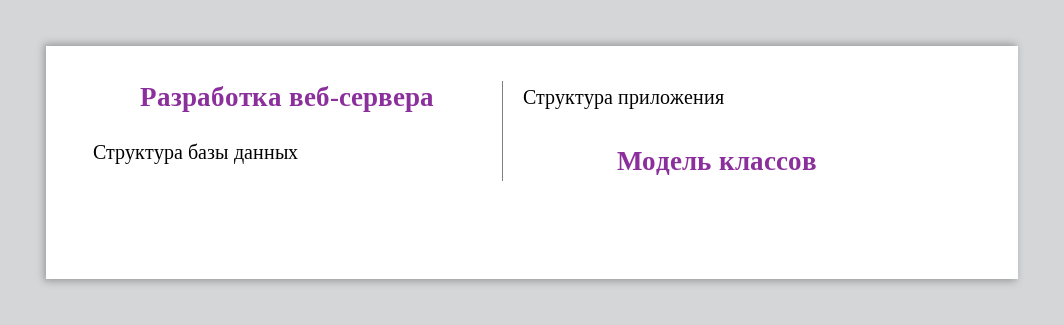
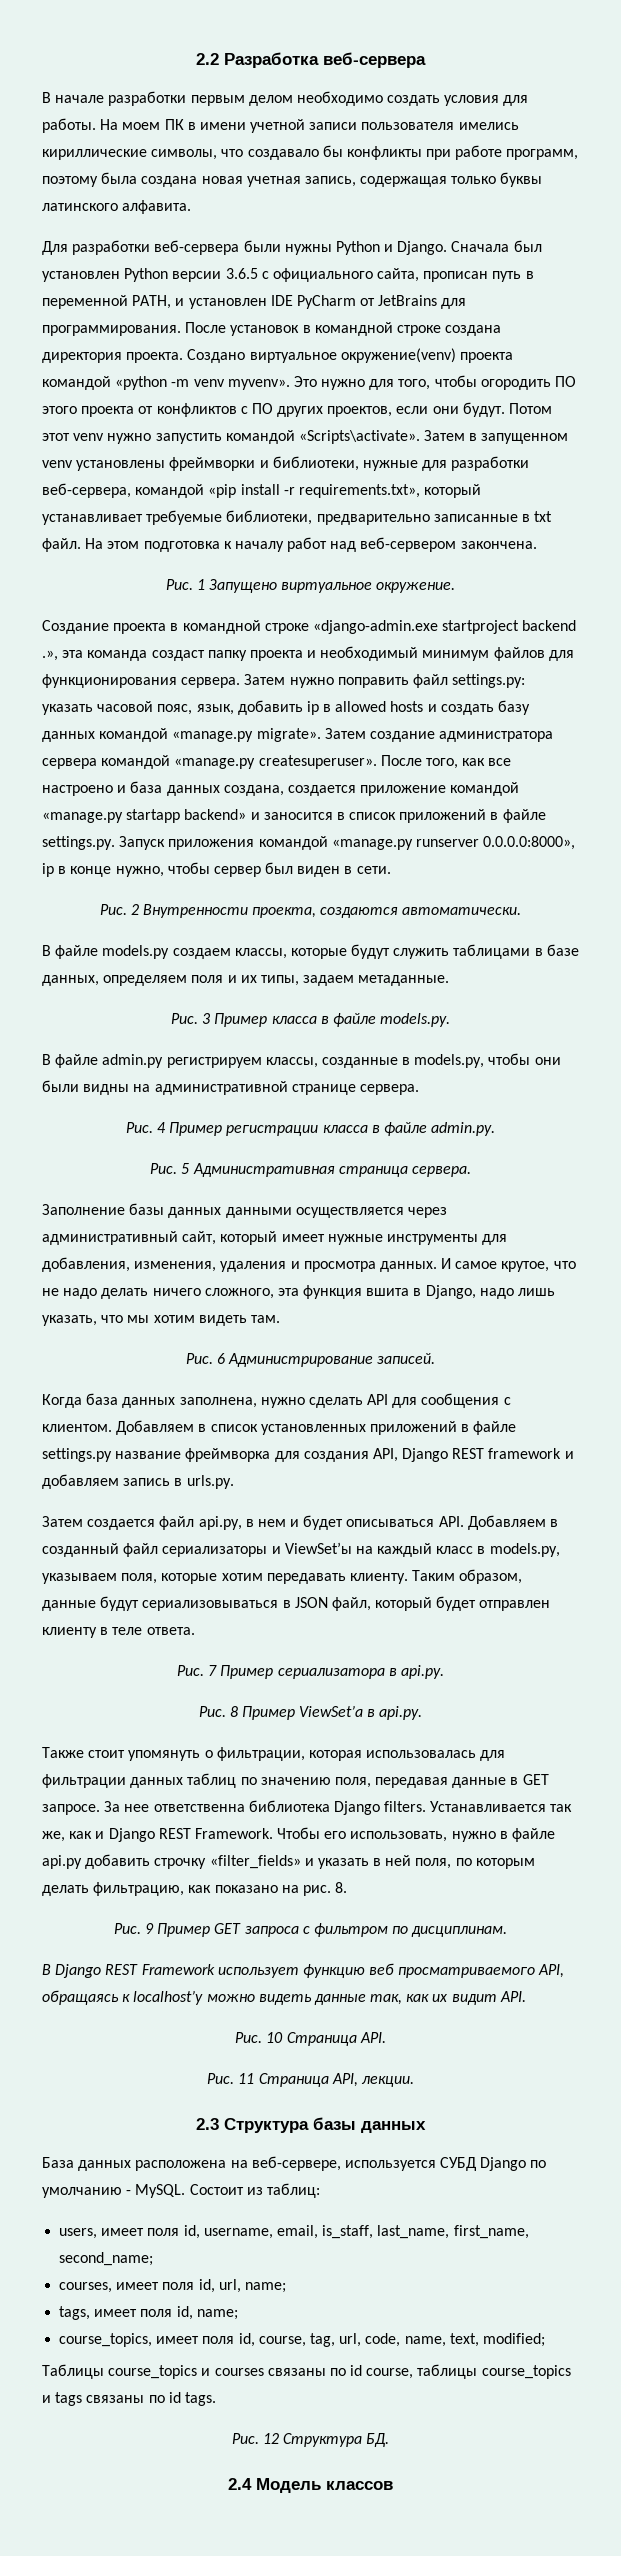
(139, 99) none -> [196,53,219,65] 2.2
[93,143,298,164] [523,90,725,109] Структура базы данных // Структура приложения // -> [42,91,529,106] [42,118,519,133] [42,145,579,160] [42,172,543,187] [42,200,192,214] [42,240,542,255] [42,268,534,282] [42,295,467,309] [42,322,502,336] [42,348,513,363] [42,375,577,390] [42,402,553,417] [42,430,569,444] [42,456,530,471] [42,483,482,498] [42,510,553,525] [42,537,537,552] [165,579,456,593] [42,620,577,634] [42,646,574,661] [42,674,526,688] [42,700,531,715] [42,728,554,742] [42,755,512,769] [42,781,520,796] [42,809,546,823] [42,836,576,850] [42,862,391,877] [99,904,522,918] [42,944,579,959] [42,975,450,986] [170,1013,451,1027] [42,1053,561,1068] [42,1080,419,1095] [125,1122,496,1136] [150,1163,471,1177] [42,1203,447,1218] [42,1231,508,1245] [42,1257,576,1272] [42,1285,556,1299] [42,1315,280,1326] [185,1353,436,1367] [42,1393,511,1408] [42,1420,517,1435] [42,1448,574,1462] [42,1474,234,1489] [42,1515,559,1530] [42,1542,560,1557] [42,1569,523,1584] [42,1596,551,1611] [42,1627,195,1638] [177,1665,444,1679] [198,1705,423,1720] [42,1747,506,1761] [42,1773,549,1788] [42,1800,573,1815] [42,1827,556,1842] [42,1854,535,1869] [42,1882,348,1896] [113,1923,508,1937] [42,1963,565,1978] [42,1990,526,2005] [235,2032,386,2046] [207,2073,414,2087] [196,2117,426,2133] [42,2156,547,2171] [42,2183,320,2198] [59,2225,529,2239] [59,2252,154,2266] [59,2279,286,2293] [59,2306,238,2320] [59,2333,545,2347] [42,2364,571,2379] [42,2392,216,2406] [231,2433,390,2447] [228,2478,252,2490] В начале разработки первым делом необходимо создать условия для работы. На моем ПК в имени учетной записи пользователя имелись кириллические символы, что создавало бы конфликты при работе программ, поэтому была создана новая учетная запись, содержащая только буквы латинского алфавита. // Для разработки веб-сервера были нужны Python и Django. Сначала был установлен Python версии 3.6.5 с официального сайта, прописан путь в переменной PATH, и установлен IDE PyCharm от JetBrains для программирования. После установок в командной строке создана директория проекта. Создано виртуальное окружение(venv) проекта командой «python -m venv myvenv». Это нужно для того, чтобы огородить ПО этого проекта от конфликтов с ПО других проектов, если они будут. Потом этот venv нужно запустить командой «Scripts\activate». Затем в запущенном venv установлены фреймворки и библиотеки, нужные для разработки веб-сервера, командой «pip install -r requirements.txt», который устанавливает требуемые библиотеки, предварительно записанные в txt файл. На этом подготовка к началу работ над веб-сервером закончена. // Рис. 1 Запущено виртуальное окружение. // Создание проекта в командной строке «django-admin.exe startproject backend .», эта команда создаст папку проекта и необходимый минимум файлов для функционирования сервера. Затем нужно поправить файл settings.py: указать часовой пояс, язык, добавить ip в allowed hosts и создать базу данных командой «manage.py migrate». Затем создание администратора сервера командой «manage.py createsuperuser». После того, как все настроено и база данных создана, создается приложение командой «manage.py startapp backend» и заносится в список приложений в файле settings.py. Запуск приложения командой «manage.py runserver 0.0.0.0:8000», ip в конце нужно, чтобы сервер был виден в сети. // Рис. 2 Внутренности проекта, создаются автоматически. // В файле models.py создаем классы, которые будут служить таблицами в базе данных, определяем поля и их типы, задаем метаданные. // Рис. 3 Пример класса в файле models.py. // В файле admin.py регистрируем классы, созданные в models.py, чтобы они были видны на административной странице сервера. // Рис. 4 Пример регистрации класса в файле admin.py. // Рис. 5 Административная страница сервера. // Заполнение базы данных данными осуществляется через административный сайт, который имеет нужные инструменты для добавления, изменения, удаления и просмотра данных. И самое крутое, что не надо делать ничего сложного, эта функция вшита в Django, надо лишь указать, что мы хотим видеть там. // Рис. 6 Администрирование записей. // Когда база данных заполнена, нужно сделать API для сообщения с клиентом. Добавляем в список установленных приложений в файле settings.py название фреймворка для создания API, Django REST framework и добавляем запись в urls.py. // Затем создается файл api.py, в нем и будет описываться API. Добавляем в созданный файл сериализаторы и ViewSet’ы на каждый класс в models.py, указываем поля, которые хотим передавать клиенту. Таким образом, данные будут сериализовываться в JSON файл, который будет отправлен клиенту в теле ответа. // Рис. 7 Пример сериализатора в api.py. // Рис. 8 Пример ViewSet’a в api.py. // Также стоит упомянуть о фильтрации, которая использовалась для фильтрации данных таблиц по значению поля, передавая данные в GET запросе. За нее ответственна библиотека Django filters. Устанавливается так же, как и Django REST Framework. Чтобы его использовать, нужно в файле api.py добавить строчку «filter_fields» и указать в ней поля, по которым делать фильтрацию, как показано на рис. 8. // Рис. 9 Пример GET запроса с фильтром по дисциплинам. // В Django REST Framework использует функцию веб просматриваемого API, обращаясь к localhost’у можно видеть данные так, как их видит API. // Рис. 10 Страница API. // Рис. 11 Страница API, лекции. // 2.3 Структура базы данных // База данных расположена на веб-сервере, используется СУБД Django по умолчанию - MySQL. Состоит из таблиц: // users, имеет поля id, username, email, is_staff, last_name, first_name, second_name; // courses, имеет поля id, url, name; // tags, имеет поля id, name; // course_topics, имеет поля id, course, tag, url, code, name, text, modified; // Таблицы course_topics и courses связаны по id course, таблицы course_topics и tags связаны по id tags. // Рис. 12 Структура БД. // 2.4

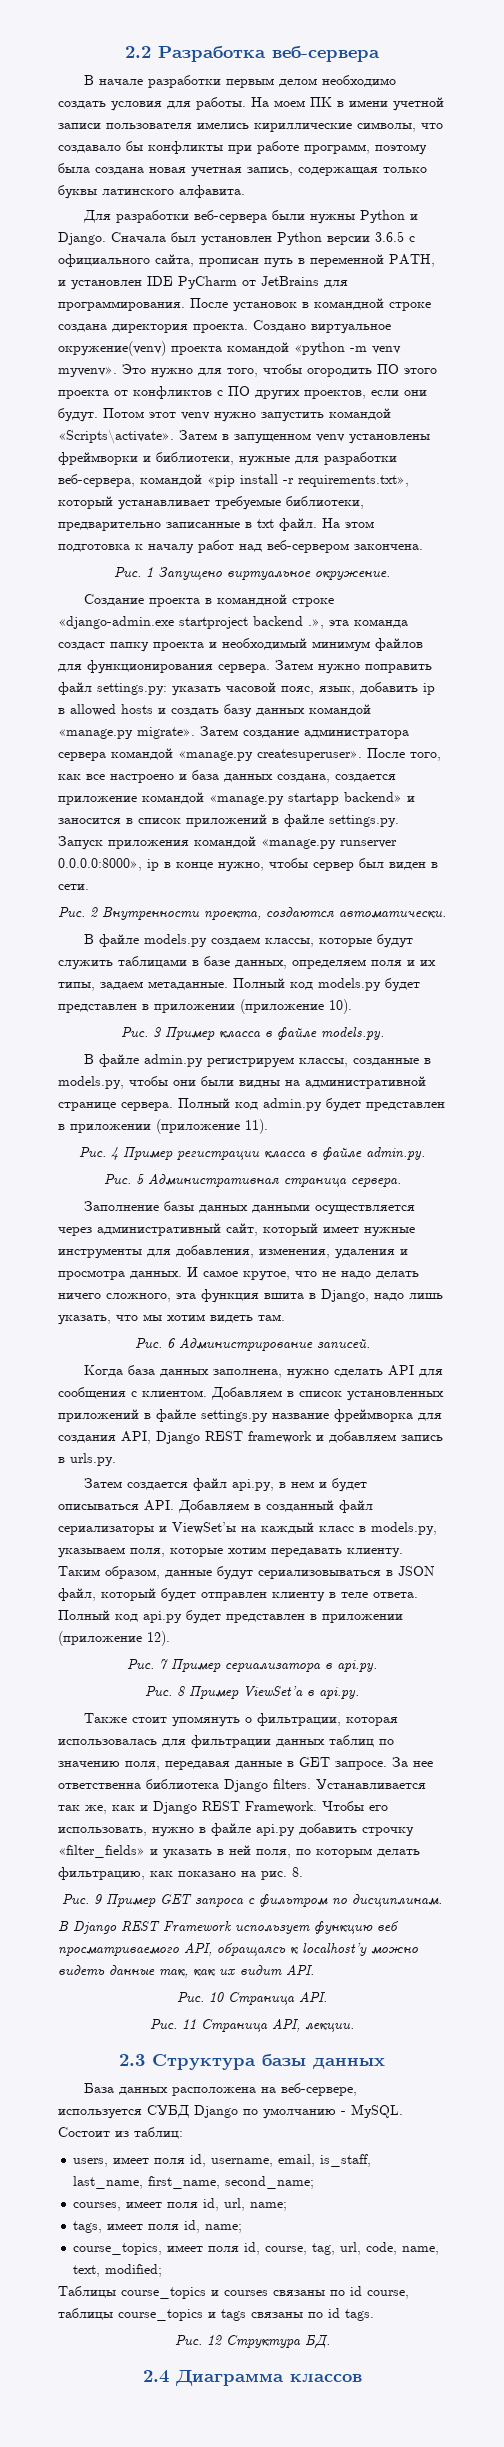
(450, 980) none -> [233,978,420,992] [58,999,352,1014] Полный код models.py будет представлен в приложении (приложение 10).
(419, 1089) none -> [178,1098,445,1112] [58,1119,268,1134] Полный код admin.py будет представлен в приложении (приложение 11).
(195, 1631) none -> [58,1610,403,1624] [58,1631,170,1646] Полный код api.py будет представлен в приложении (приложение 12).
[256,2478,321,2493] Модель -> [174,2370,284,2386] Диаграмма

